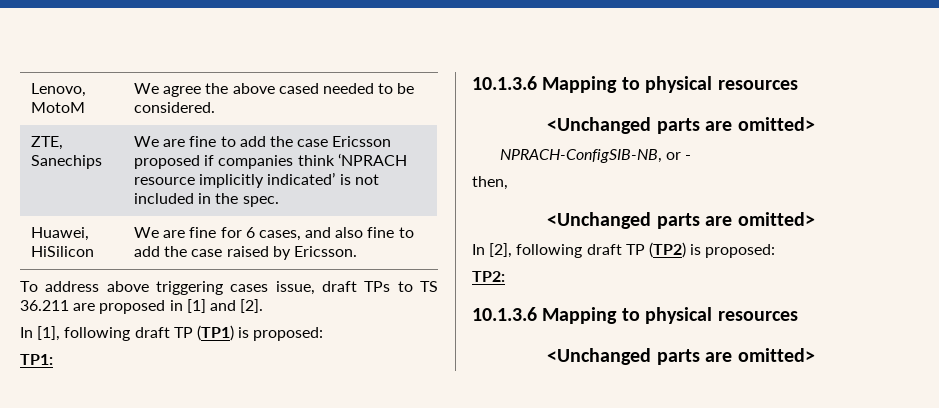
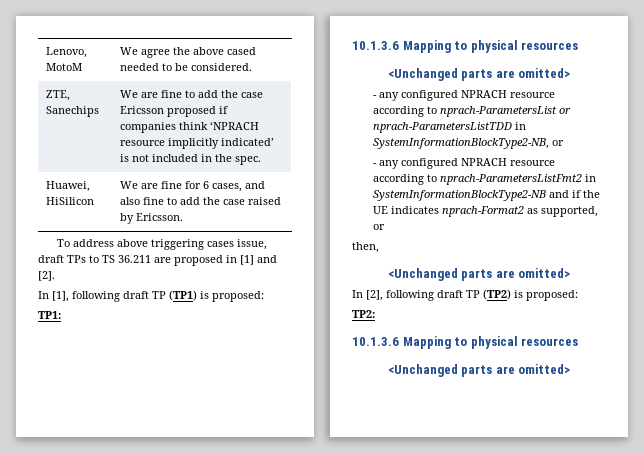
[499,149,691,163] NPRACH-ConfigSIB-NB, or - -> [372,90,555,101] [372,106,571,117] [372,122,526,133] [372,138,564,149] [372,158,555,169] [372,174,596,185] [372,190,600,201] [372,206,598,217] [372,224,385,230] - any configured NPRACH resource according to nprach-ParametersList or nprach-ParametersListTDD in SystemInformationBlockType2-NB, or // - any configured NPRACH resource according to nprach-ParametersListFmt2 in SystemInformationBlockType2-NB and if the UE indicates nprach-Format2 as supported, or

